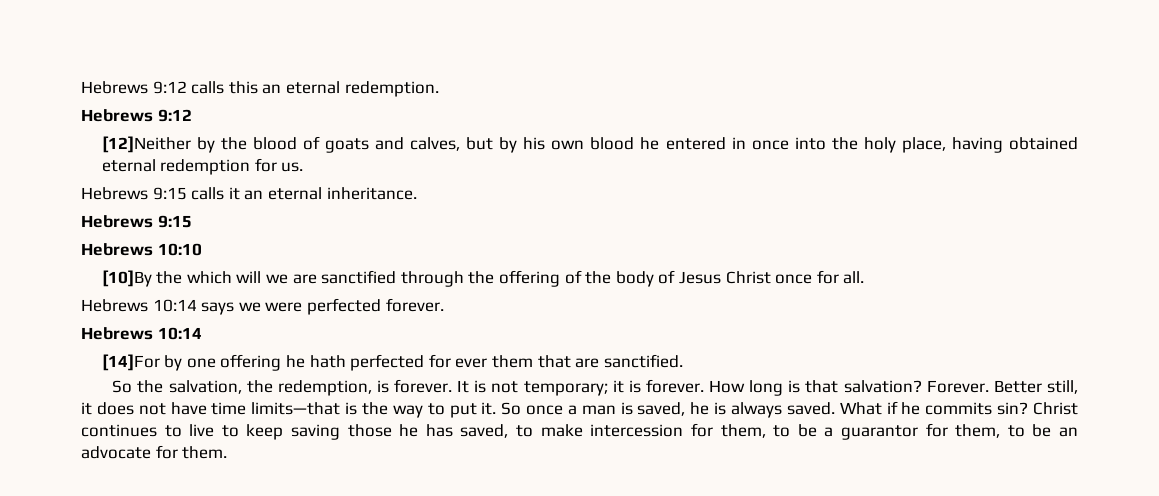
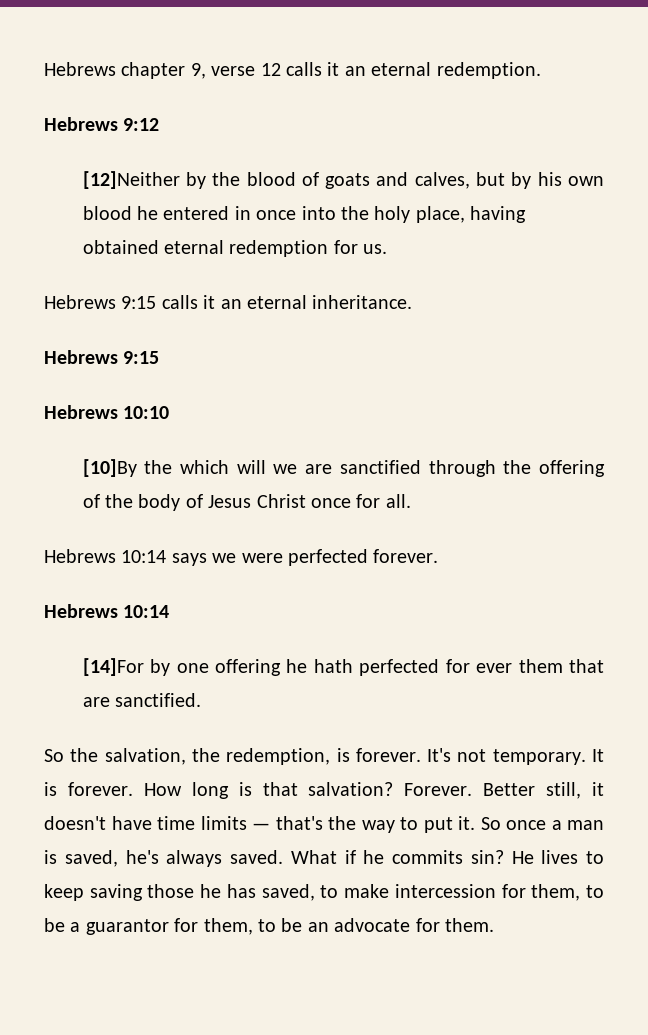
[81,81,258,94] Hebrews 9:12 calls this -> [44,62,340,79] Hebrews chapter 9, verse 12 calls it
[457,380,624,396] It is not temporary; it -> [427,748,604,765] It's not temporary. It
[96,402,358,415] does not have time limits—that is -> [44,816,323,830] doesn't have time limits — that's
[690,402,727,415] he is -> [125,850,159,864] he's
[1033,402,1078,415] [81,424,215,437] Christ continues to live -> [511,850,579,864] He lives

